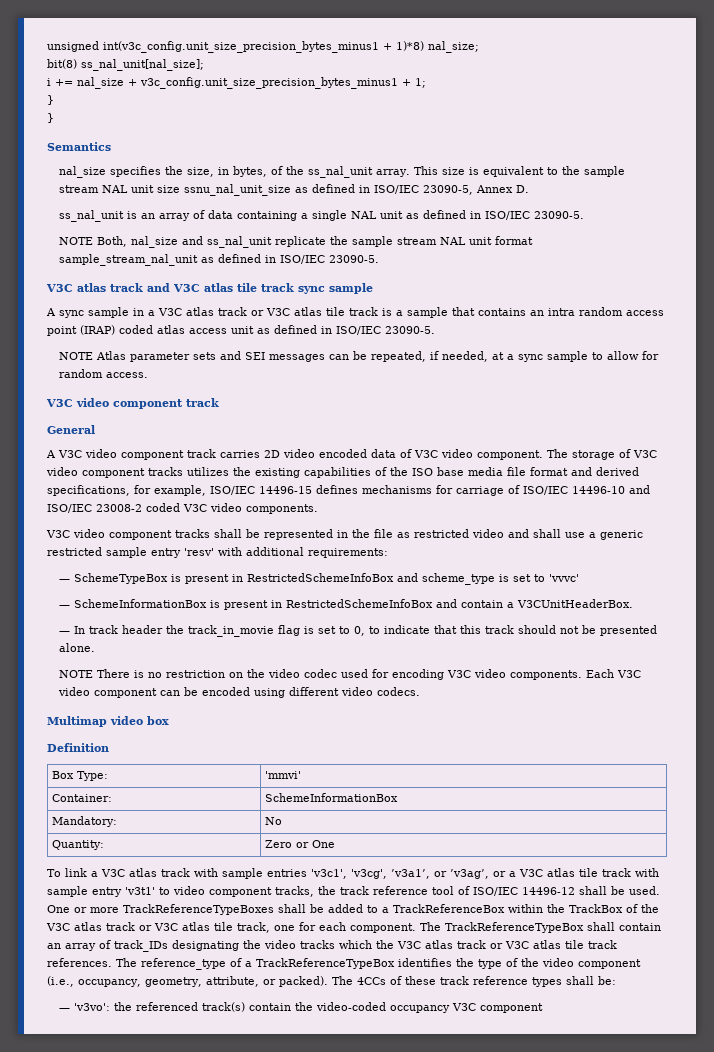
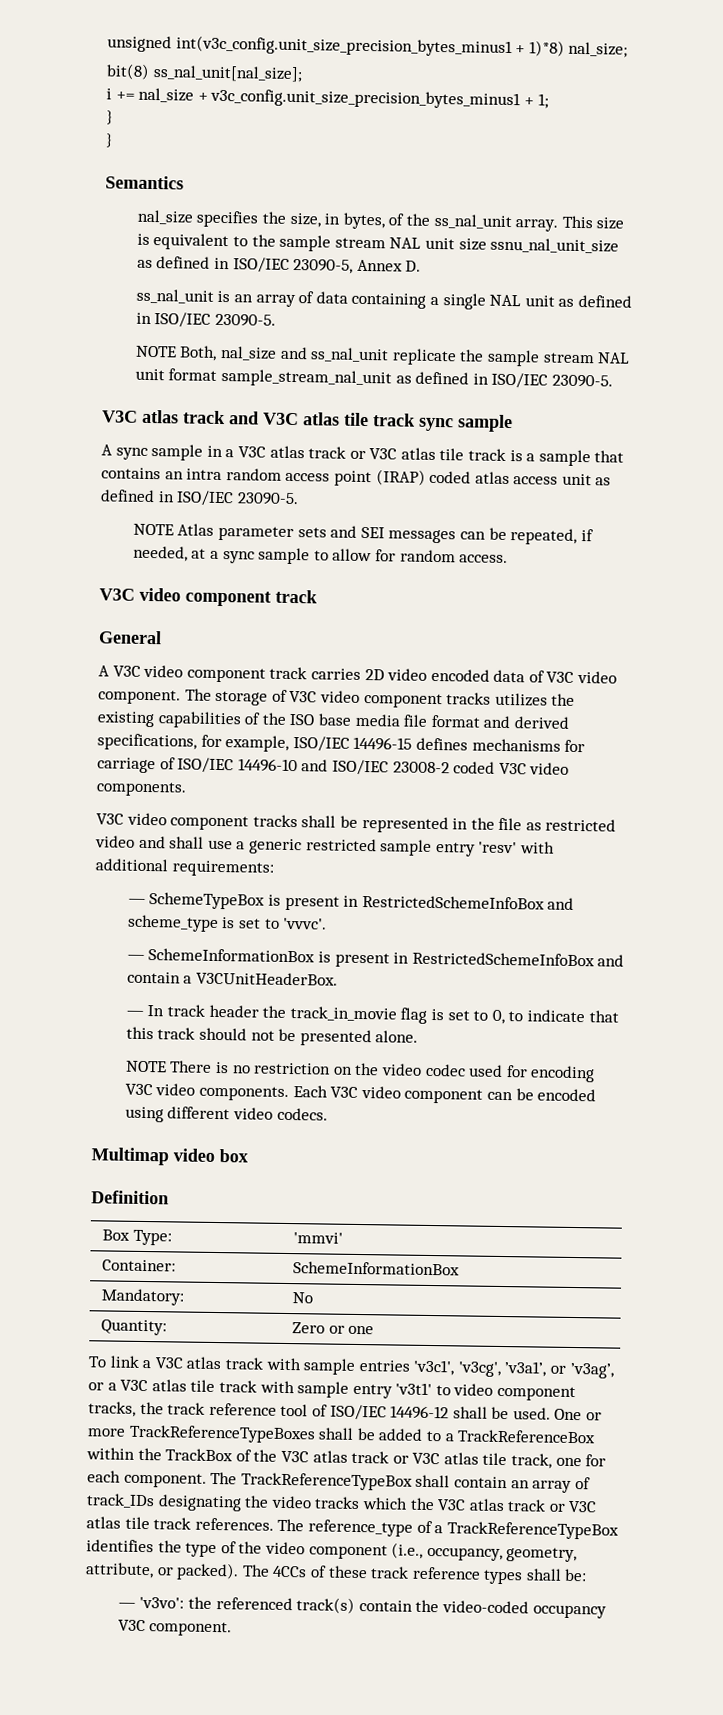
[549,574,580,582] 'vvvc' -> [282,917,328,930] 'vvvc'.
[311,840,335,848] One -> [348,1325,375,1335] one
[480,1003,544,1013] component -> [149,1621,233,1637] component.

